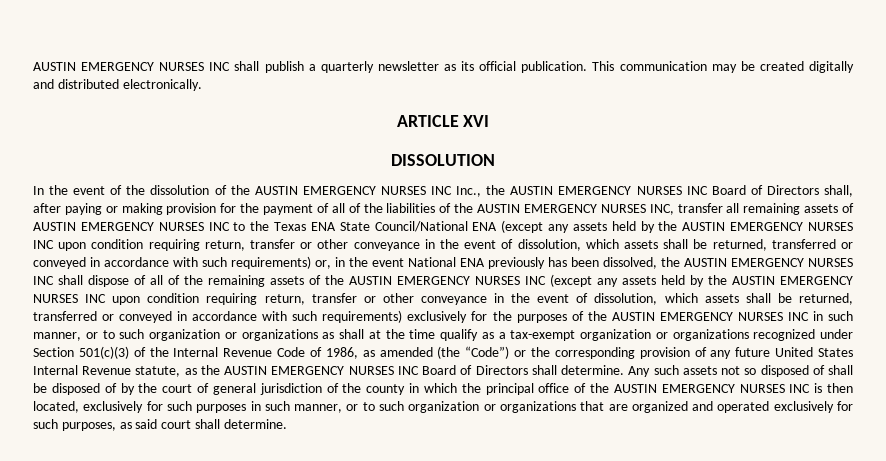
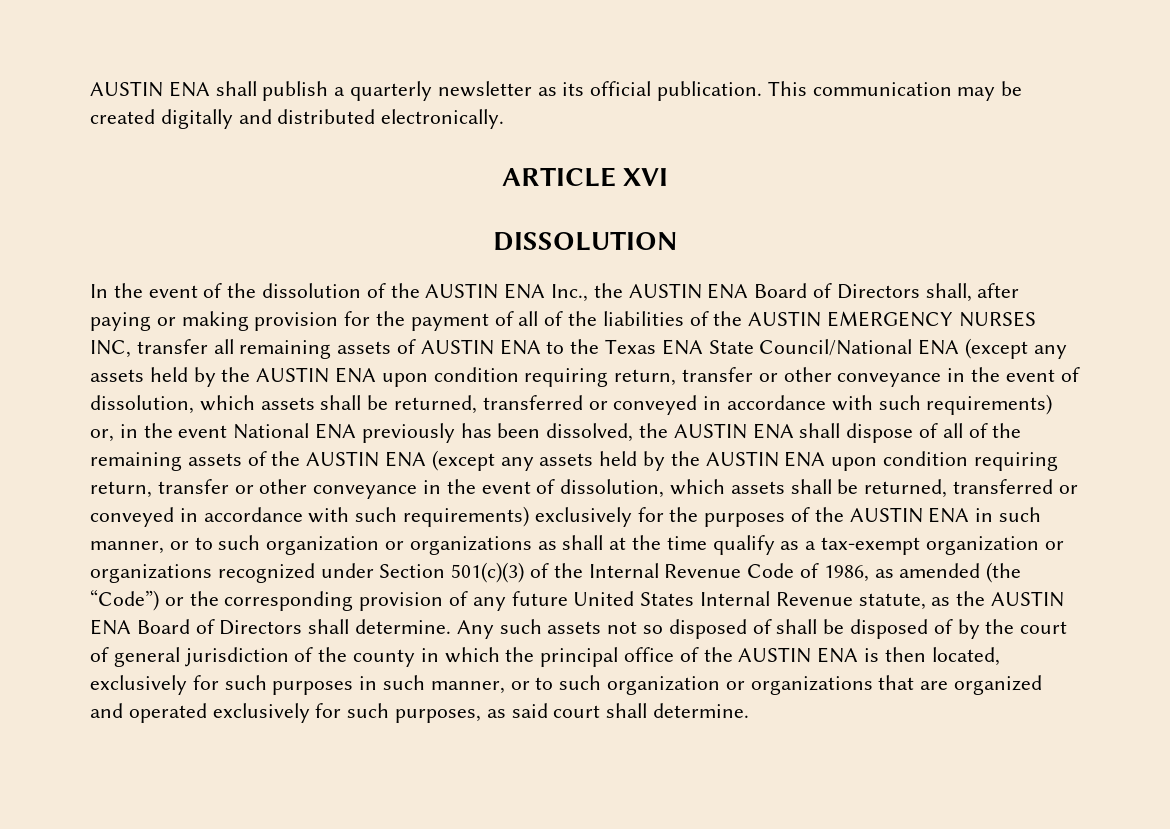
[33,62,231,71] AUSTIN EMERGENCY NURSES INC -> [90,81,210,97] AUSTIN ENA
[302,185,708,197] EMERGENCY NURSES INC Inc., the AUSTIN EMERGENCY NURSES INC -> [504,283,749,302] ENA Inc., the AUSTIN ENA
[80,222,230,231] EMERGENCY NURSES INC -> [499,339,541,355] ENA
[730,222,854,231] [33,240,54,249] EMERGENCY NURSES INC -> [335,367,377,383] ENA
[731,258,853,267] [33,276,54,285] EMERGENCY NURSES INC -> [752,423,794,439] ENA
[397,274,853,287] [33,294,107,303] EMERGENCY NURSES INC (except any assets held by the AUSTIN EMERGENCY NURSES INC -> [385,450,826,471] ENA (except any assets held by the AUSTIN ENA
[659,312,809,321] EMERGENCY NURSES INC -> [928,507,970,523] ENA
[271,366,419,375] EMERGENCY NURSES INC -> [90,619,131,635] ENA
[661,384,811,393] EMERGENCY NURSES INC -> [817,647,859,663] ENA

